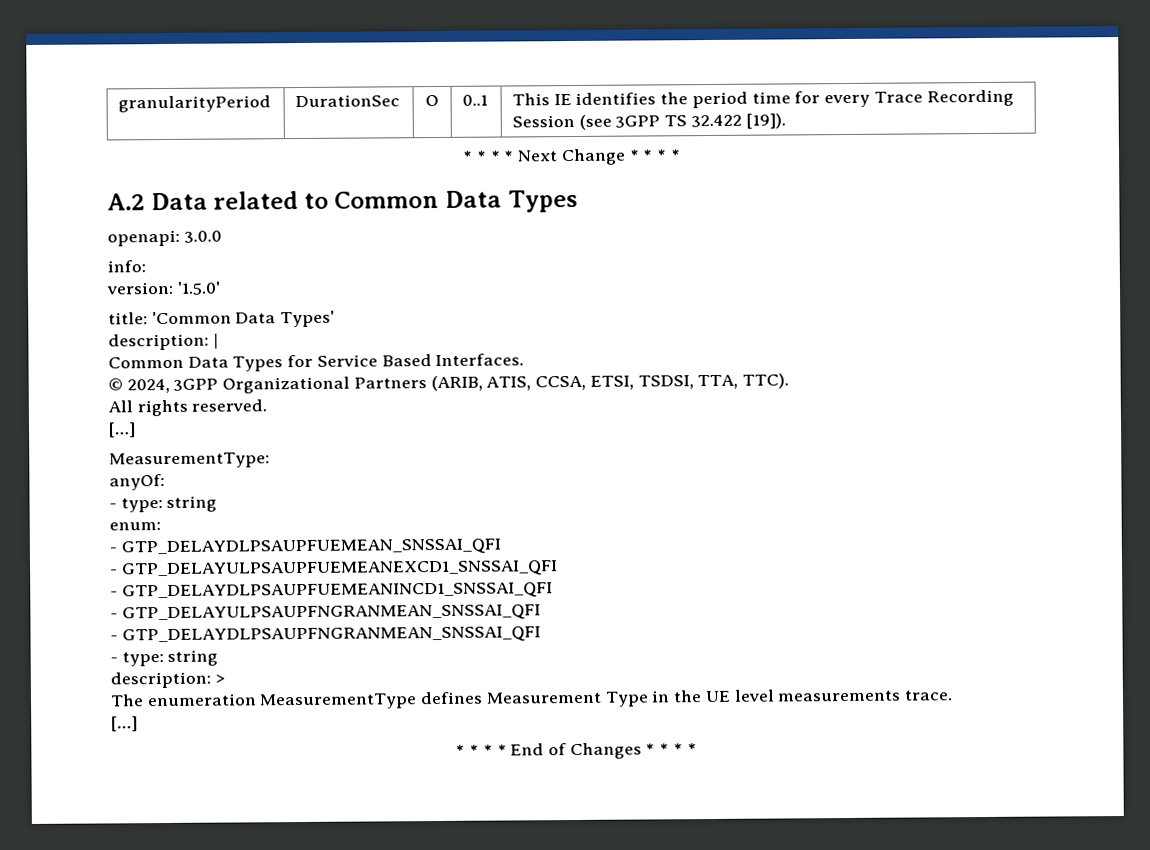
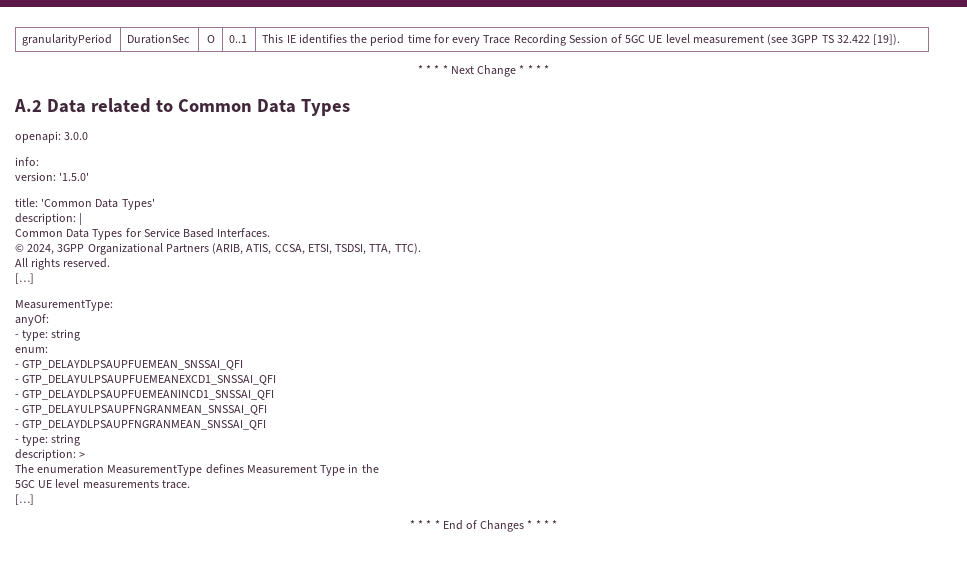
(576, 121) none -> [610,34,764,44] of 5GC UE level measurement
(703, 696) none -> [15,480,35,488] // 5GC

